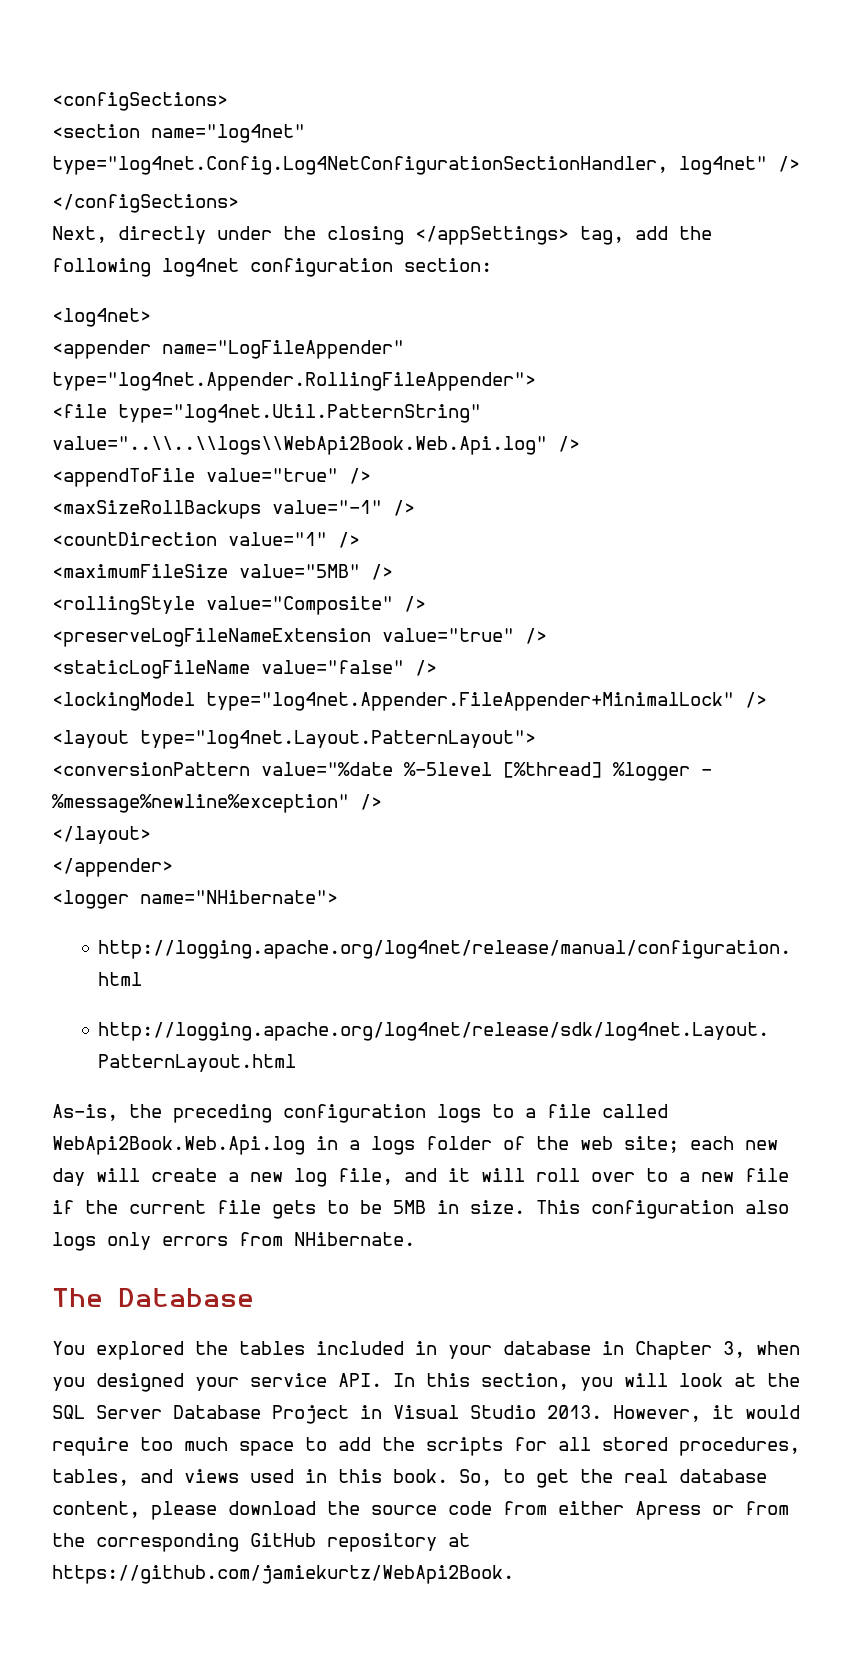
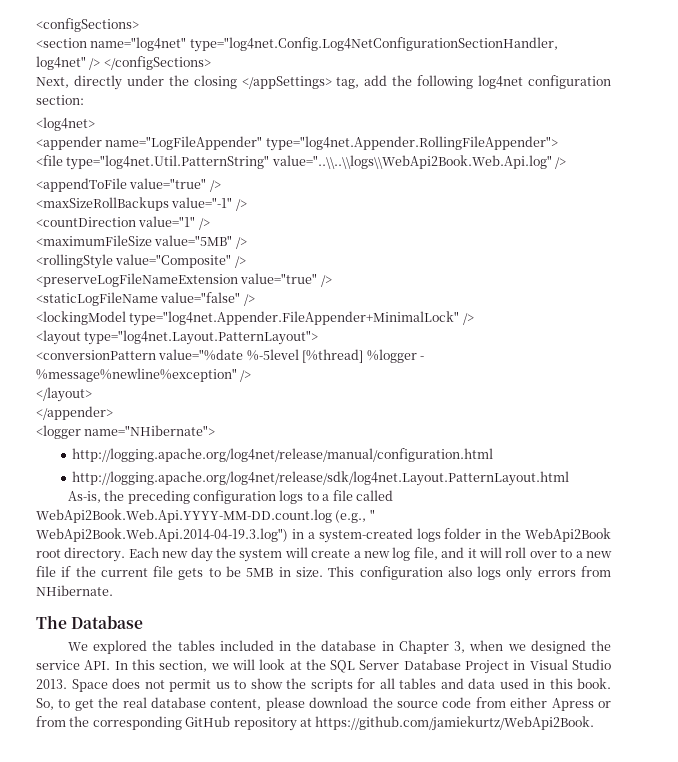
(800, 164) // -> (101, 64) none
[52,1136,305,1155] WebApi2Book.Web.Api.log -> [36,509,375,523] [36,528,288,542] WebApi2Book.Web.Api.YYYY-MM-DD.count.log (e.g., " WebApi2Book.Web.Api.2014-04-19.3.log")
(360, 1145) none -> [318,528,413,543] system-created
[503,1136,778,1153] [52,1168,85,1186] of the web site; each new day -> [485,528,611,542] [36,547,283,562] in the WebApi2Book root directory. Each new day the system
[52,1341,85,1355] You -> [67,642,88,651] We
[448,1345,492,1359] your -> [296,640,317,651] the
[52,1373,239,1392] you designed your -> [507,640,612,654] we designed the
[580,1377,613,1391] you -> [210,663,229,670] we
[613,1405,800,1422] [52,1437,800,1456] [52,1469,239,1486] However, it would require too much space to add the scripts for all stored procedures, tables, and views -> [71,678,495,692] Space does not permit us to show the scripts for all tables and data

